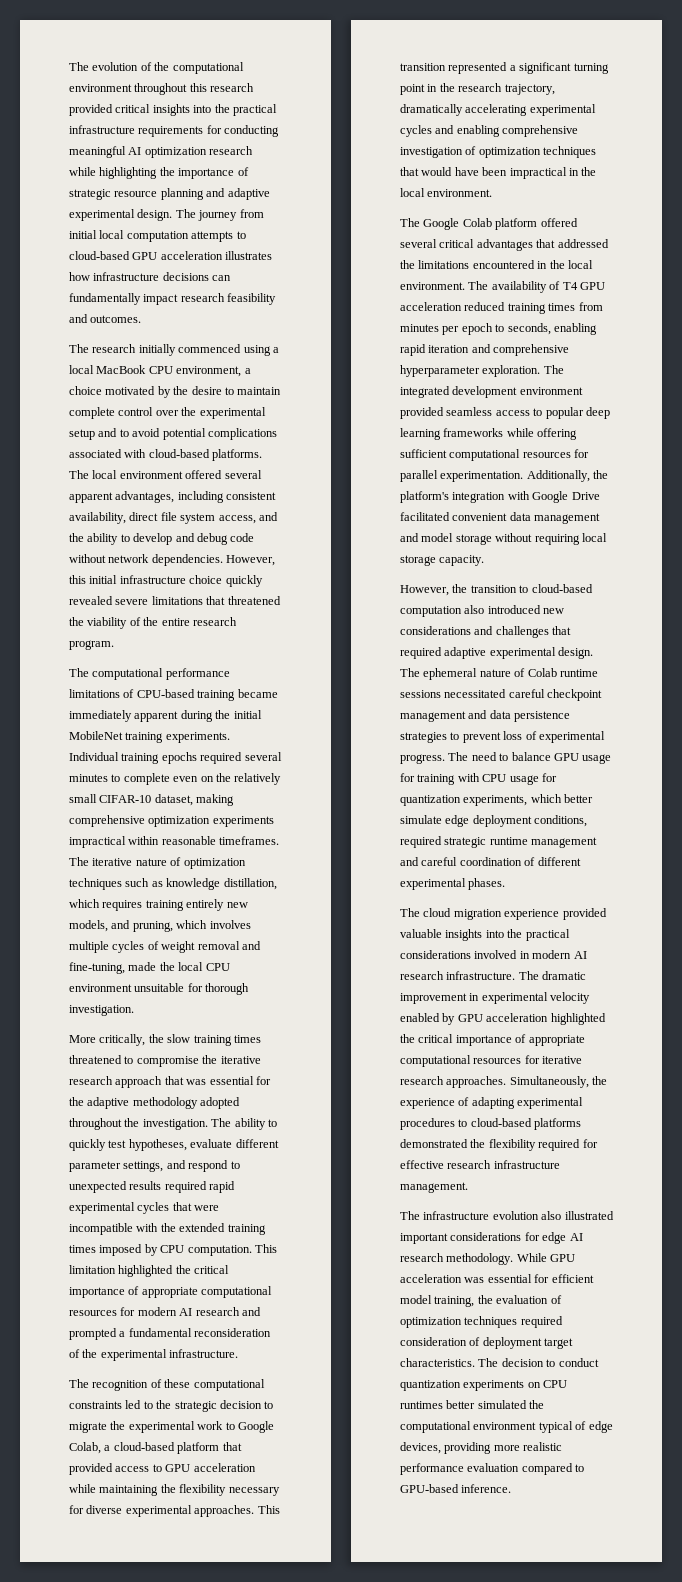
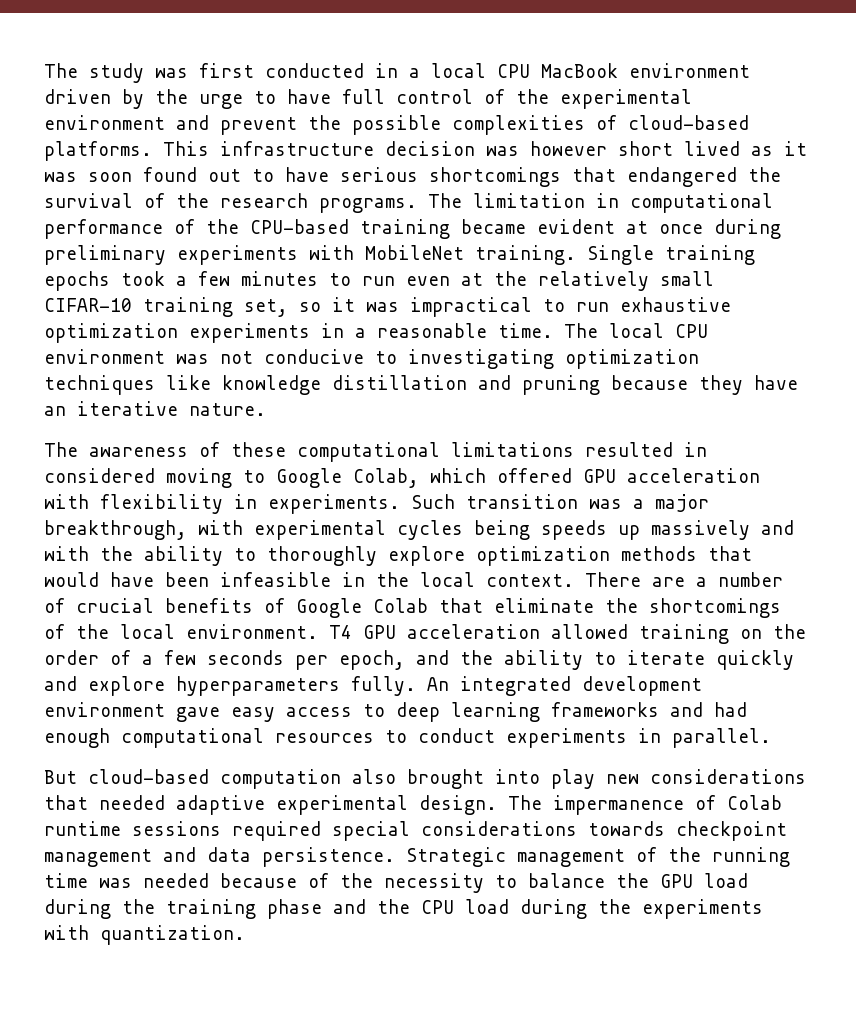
[69,62,244,74] [69,83,255,95] [69,104,277,116] [69,125,280,137] [69,146,254,158] [69,167,249,179] [69,188,270,200] [69,209,264,221] [69,230,246,242] [69,251,273,260] [69,272,232,281] [69,293,277,305] [69,314,142,323] [69,344,279,356] [69,365,251,377] [69,386,282,398] [69,407,266,419] [69,428,277,440] [69,449,263,461] [69,470,262,479] [69,491,277,503] [69,512,278,524] [69,533,255,545] [69,554,276,566] [69,575,263,587] [69,596,281,605] [69,617,237,629] [69,640,114,650] [69,668,230,680] [69,689,278,701] [69,710,262,722] [69,731,230,743] [69,752,282,764] [69,773,282,785] [69,794,235,806] [69,815,274,827] [69,836,280,848] [69,857,246,869] [69,878,277,890] [69,899,248,911] [69,920,251,932] [69,941,261,953] [69,962,230,974] [69,983,250,995] [69,1005,134,1016] [69,1034,261,1046] [69,1055,261,1067] [69,1076,271,1088] [69,1097,241,1109] [69,1118,277,1130] [69,1139,279,1151] [69,1160,240,1172] [69,1181,236,1193] [69,1202,220,1214] [69,1223,266,1235] [69,1244,277,1256] [69,1265,230,1277] [69,1286,273,1298] [69,1307,261,1316] [69,1328,272,1340] [69,1349,239,1361] [69,1379,265,1391] [69,1400,274,1412] [69,1421,274,1433] [69,1442,242,1454] [69,1463,256,1475] [69,1484,280,1496] [69,1505,280,1517] [400,62,609,74] [400,83,555,95] [400,104,596,116] [400,125,579,137] [400,146,597,158] [400,167,597,179] [400,188,493,197] [400,218,578,230] [400,239,609,251] [400,260,593,269] [400,281,605,293] [400,302,603,314] [400,323,597,335] [400,344,570,356] [400,365,564,377] [400,386,583,398] [400,407,610,419] [400,428,578,440] [400,449,590,461] [400,470,609,482] [400,491,600,503] [400,512,601,524] [400,533,607,545] [400,555,485,566] [400,584,593,596] [400,605,565,617] [400,626,572,638] [400,647,594,659] [400,668,598,680] [400,689,603,701] [400,710,571,722] [400,731,605,743] [400,752,612,764] [400,773,557,785] [400,794,594,806] [400,815,588,827] [400,836,598,848] [400,857,581,866] [400,878,506,890] [400,908,607,920] [400,929,570,941] [400,950,587,959] [400,971,587,980] [400,992,591,1004] [400,1013,606,1025] [400,1034,585,1046] [400,1055,583,1067] [400,1076,608,1088] [400,1097,584,1109] [400,1118,582,1130] [400,1139,598,1151] [400,1160,560,1169] [400,1182,468,1193] [400,1211,614,1220] [400,1232,583,1244] [400,1253,576,1265] [400,1274,594,1283] [400,1295,562,1307] [400,1316,563,1328] [400,1337,574,1349] [400,1358,599,1367] [400,1380,568,1391] [400,1400,545,1409] [400,1421,613,1433] [400,1442,563,1454] [400,1463,585,1475] [400,1484,512,1493] The evolution of the computational environment throughout this research provided critical insights into the practical infrastructure requirements for conducting meaningful AI optimization research while highlighting the importance of strategic resource planning and adaptive experimental design. The journey from initial local computation attempts to cloud-based GPU acceleration illustrates how infrastructure decisions can fundamentally impact research feasibility and outcomes. // The research initially commenced using a local MacBook CPU environment, a choice motivated by the desire to maintain complete control over the experimental setup and to avoid potential complications associated with cloud-based platforms. The local environment offered several apparent advantages, including consistent availability, direct file system access, and the ability to develop and debug code without network dependencies. However, this initial infrastructure choice quickly revealed severe limitations that threatened the viability of the entire research program. // The computational performance limitations of CPU-based training became immediately apparent during the initial MobileNet training experiments. Individual training epochs required several minutes to complete even on the relatively small CIFAR-10 dataset, making comprehensive optimization experiments impractical within reasonable timeframes. The iterative nature of optimization techniques such as knowledge distillation, which requires training entirely new models, and pruning, which involves multiple cycles of weight removal and fine-tuning, made the local CPU environment unsuitable for thorough investigation. // More critically, the slow training times threatened to compromise the iterative research approach that was essential for the adaptive methodology adopted throughout the investigation. The ability to quickly test hypotheses, evaluate different parameter settings, and respond to unexpected results required rapid experimental cycles that were incompatible with the extended training times imposed by CPU computation. This limitation highlighted the critical importance of appropriate computational resources for modern AI research and prompted a fundamental reconsideration of the experimental infrastructure. // The recognition of these computational constraints led to the strategic decision to migrate the experimental work to Google Colab, a cloud-based platform that provided access to GPU acceleration while maintaining the flexibility necessary for diverse experimental approaches. This transition represented a significant turning point in the research trajectory, dramatically accelerating experimental cycles and enabling comprehensive investigation of optimization techniques that would have been impractical in the local environment. // The Google Colab platform offered several critical advantages that addressed the limitations encountered in the local environment. The availability of T4 GPU acceleration reduced training times from minutes per epoch to seconds, enabling rapid iteration and comprehensive hyperparameter exploration. The integrated development environment provided seamless access to popular deep learning frameworks while offering sufficient computational resources for parallel experimentation. Additionally, the platform's integration with Google Drive facilitated convenient data management and model storage without requiring local storage capacity. // However, the transition to cloud-based computation also introduced new considerations and challenges that required adaptive experimental design. The ephemeral nature of Colab runtime sessions necessitated careful checkpoint management and data persistence strategies to prevent loss of experimental progress. The need to balance GPU usage for training with CPU usage for quantization experiments, which better simulate edge deployment conditions, required strategic runtime management and careful coordination of different experimental phases. // The cloud migration experience provided valuable insights into the practical considerations involved in modern AI research infrastructure. The dramatic improvement in experimental velocity enabled by GPU acceleration highlighted the critical importance of appropriate computational resources for iterative research approaches. Simultaneously, the experience of adapting experimental procedures to cloud-based platforms demonstrated the flexibility required for effective research infrastructure management. // The infrastructure evolution also illustrated important considerations for edge AI research methodology. While GPU acceleration was essential for efficient model training, the evaluation of optimization techniques required consideration of deployment target characteristics. The decision to conduct quantization experiments on CPU runtimes better simulated the computational environment typical of edge devices, providing more realistic performance evaluation compared to GPU-based inference. -> [44,63,750,83] [44,89,692,109] [44,115,749,135] [44,141,807,161] [44,167,781,187] [44,193,773,213] [44,219,781,239] [44,245,755,265] [44,271,714,291] [44,297,731,317] [44,323,708,343] [44,349,699,369] [44,375,798,395] [44,401,266,416] [44,442,707,462] [44,468,760,488] [44,494,709,514] [44,520,794,540] [44,546,752,566] [44,572,783,587] [44,598,781,618] [44,624,806,644] [44,650,794,670] [44,676,702,696] [44,702,747,722] [44,728,771,748] [44,769,806,789] [44,795,782,815] [44,821,787,841] [44,847,790,867] [44,873,748,893] [44,899,763,919] [44,925,245,945] The study was first conducted in a local CPU MacBook environment driven by the urge to have full control of the experimental environment and prevent the possible complexities of cloud-based platforms. This infrastructure decision was however short lived as it was soon found out to have serious shortcomings that endangered the survival of the research programs. The limitation in computational performance of the CPU-based training became evident at once during preliminary experiments with MobileNet training. Single training epochs took a few minutes to run even at the relatively small CIFAR-10 training set, so it was impractical to run exhaustive optimization experiments in a reasonable time. The local CPU environment was not conducive to investigating optimization techniques like knowledge distillation and pruning because they have an iterative nature. // The awareness of these computational limitations resulted in considered moving to Google Colab, which offered GPU acceleration with flexibility in experiments. Such transition was a major breakthrough, with experimental cycles being speeds up massively and with the ability to thoroughly explore optimization methods that would have been infeasible in the local context. There are a number of crucial benefits of Google Colab that eliminate the shortcomings of the local environment. T4 GPU acceleration allowed training on the order of a few seconds per epoch, and the ability to iterate quickly and explore hyperparameters fully. An integrated development environment gave easy access to deep learning frameworks and had enough computational resources to conduct experiments in parallel. // But cloud-based computation also brought into play new considerations that needed adaptive experimental design. The impermanence of Colab runtime sessions required special considerations towards checkpoint management and data persistence. Strategic management of the running time was needed because of the necessity to balance the GPU load during the training phase and the CPU load during the experiments with quantization.

